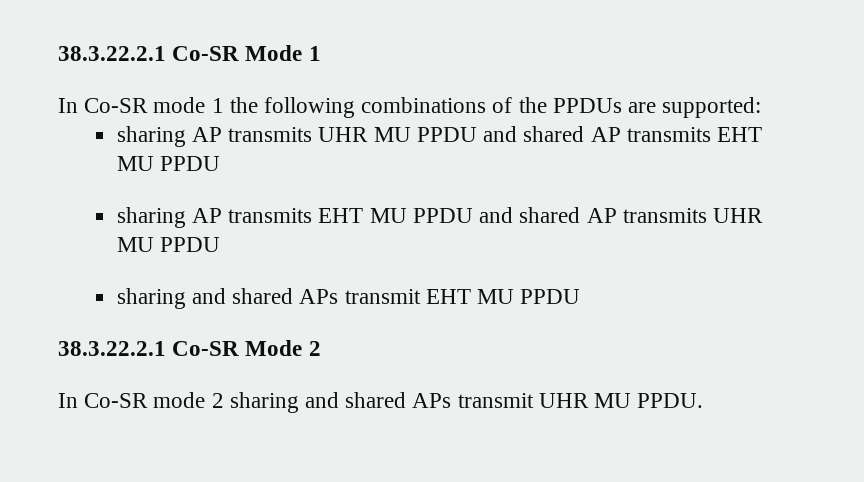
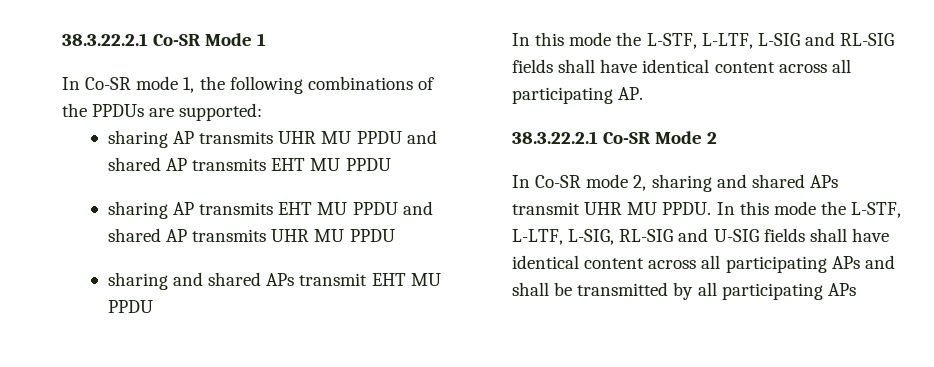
[211,98,224,113] 1 -> [183,77,195,93] 1,
(581, 296) none -> [512,32,895,49] [512,59,851,73] [512,87,644,104] // In this mode the L-STF, L-LTF, L-SIG and RL-SIG fields shall have identical content across all participating AP.
[211,393,224,408] 2 -> [633,175,647,191] 2,
(704, 400) none -> [716,201,902,218] [512,228,889,245] [512,255,895,273] [512,282,856,300] In this mode the L-STF, L-LTF, L-SIG, RL-SIG and U-SIG fields shall have identical content across all participating APs and shall be transmitted by all participating APs

